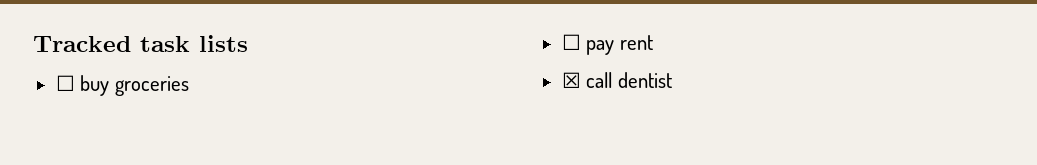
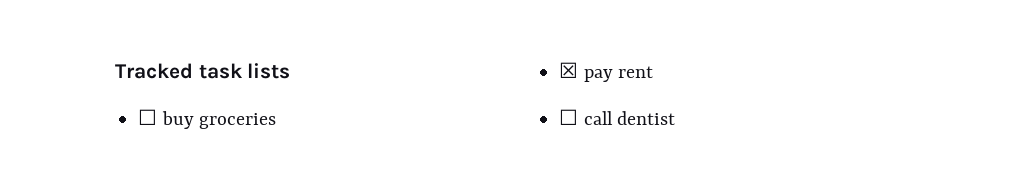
[561,34,581,50] ☐ -> [559,62,579,78] ☒
[561,72,581,88] ☒ -> [559,109,579,125] ☐

